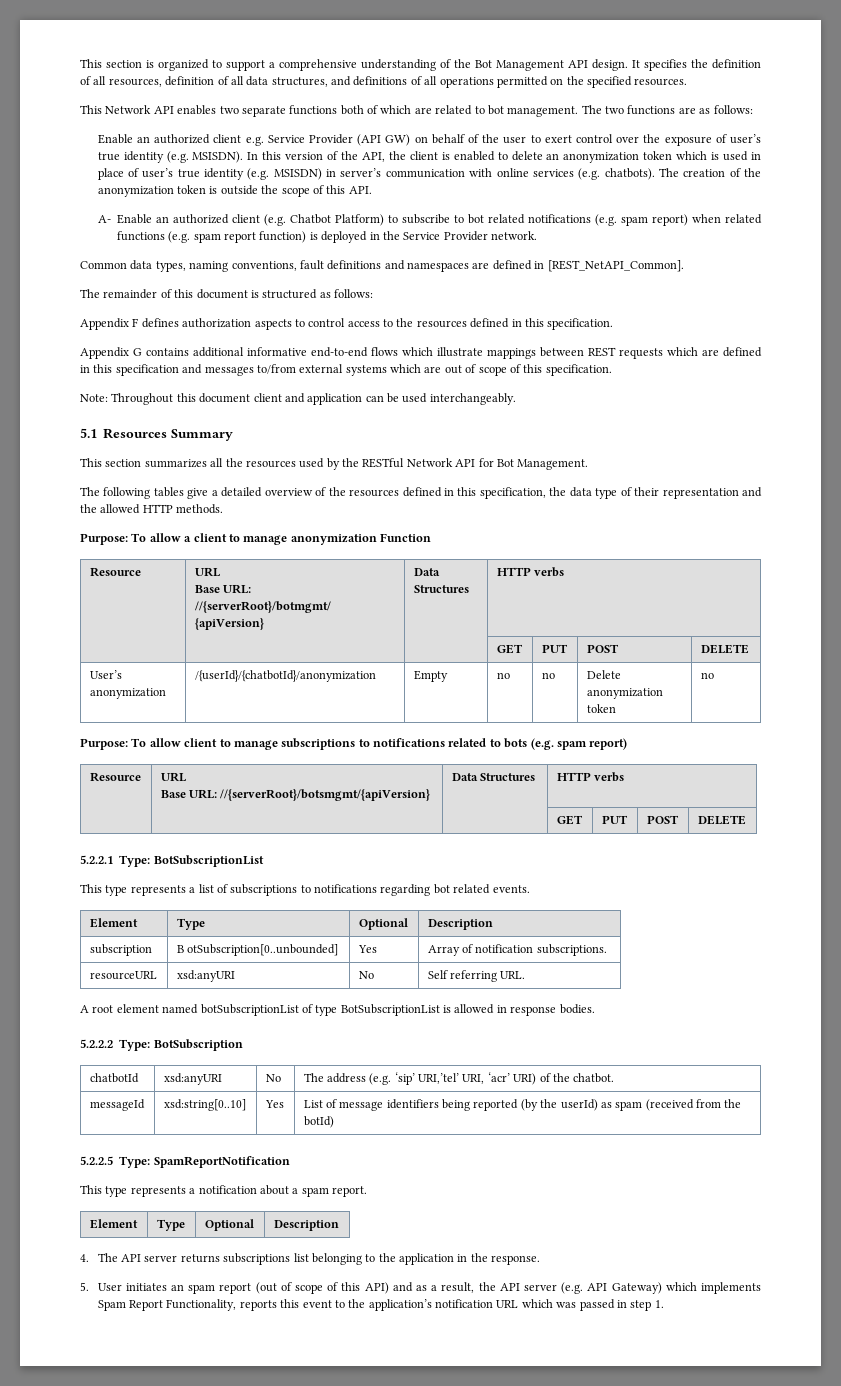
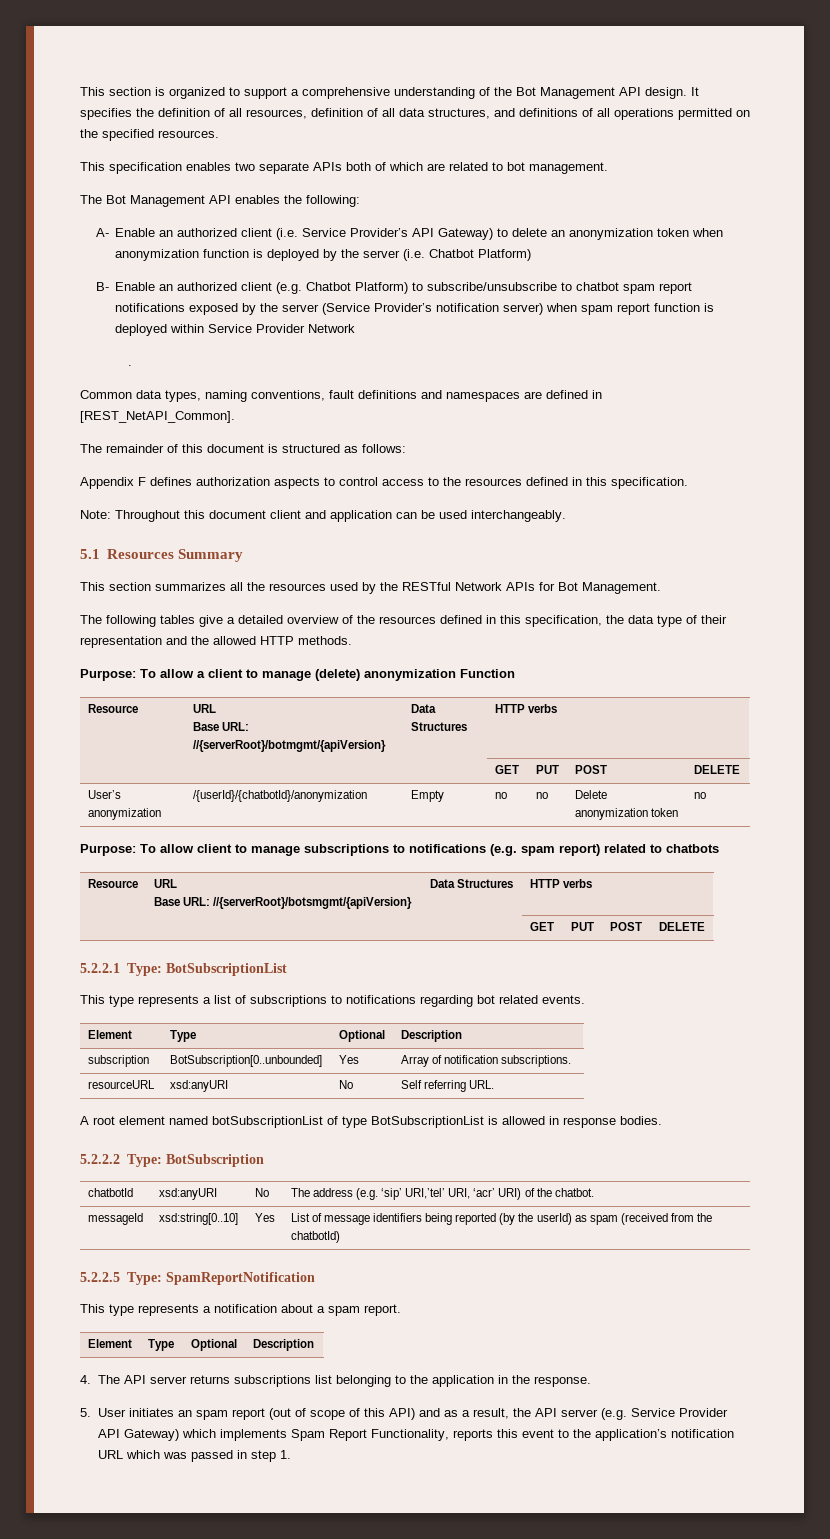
[105,105,174,114] Network API -> [109,162,182,174] specification
[289,105,338,115] functions -> [313,162,342,171] APIs
[581,105,753,115] [97,134,761,146] [97,151,495,163] The two functions are as follows: // Enable an authorized client e.g. Service Provider (API GW) on behalf of the user to exert control over the exposure of user’s true identity (e.g. MSISDN). In this version of the API, the client is enabled -> [80,195,360,207] [95,228,494,240] // The Bot Management API enables the following: // A- Enable an authorized client (i.e. Service Provider’s API Gateway)
[676,151,762,161] [97,168,762,180] [97,185,372,197] [97,215,111,223] which is used in place of user’s true identity (e.g. MSISDN) in server’s communication with online services (e.g. chatbots). The creation of the anonymization token is outside the scope of this API. // A- -> [692,228,724,237] [115,249,532,261] [95,282,109,291] when anonymization function is deployed by the server (i.e. Chatbot Platform) // B-
[401,214,763,226] [116,231,538,243] subscribe to bot related notifications (e.g. spam report) when related functions (e.g. spam report function) is deployed in the Service Provider network. -> [427,282,693,294] [115,303,715,315] [115,324,356,336] [127,365,132,366] subscribe/unsubscribe to chatbot spam report notifications exposed by the server (Service Provider’s notification server) when spam report function is deployed within Service Provider Network // .
[80,347,762,359] [80,364,612,376] // Appendix G contains additional informative end-to-end flows which illustrate mappings between REST requests which are defined in this specification and messages to/from external systems which are out of scope of this specification. -> (688, 483) none
[455,459,476,467] API -> [506,582,535,591] APIs
(288, 540) none -> [315,669,360,681] (delete)
[448,738,628,750] related to bots (e.g. spam report) -> [490,844,719,856] (e.g. spam report) related to chatbots
[176,944,338,956] B otSubscription[0..unbounded] -> [169,1055,322,1067] BotSubscription[0..unbounded]
[303,1116,334,1128] botId) -> [290,1231,340,1243] chatbotId)
(584, 1288) none -> [630,1408,728,1417] Service Provider

